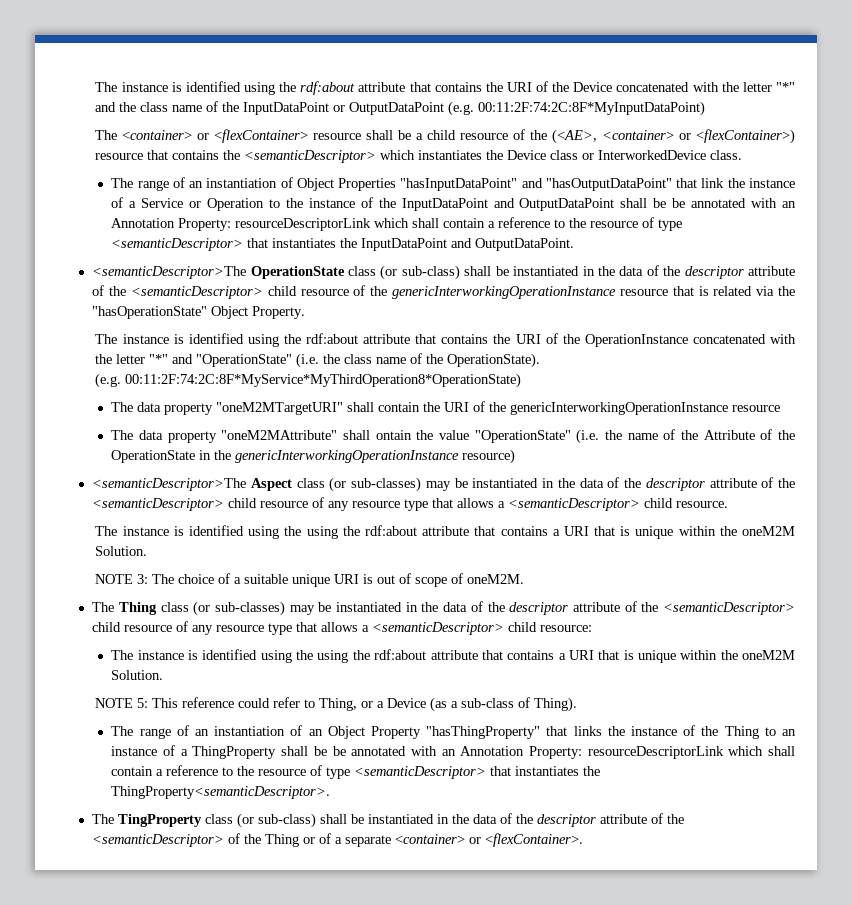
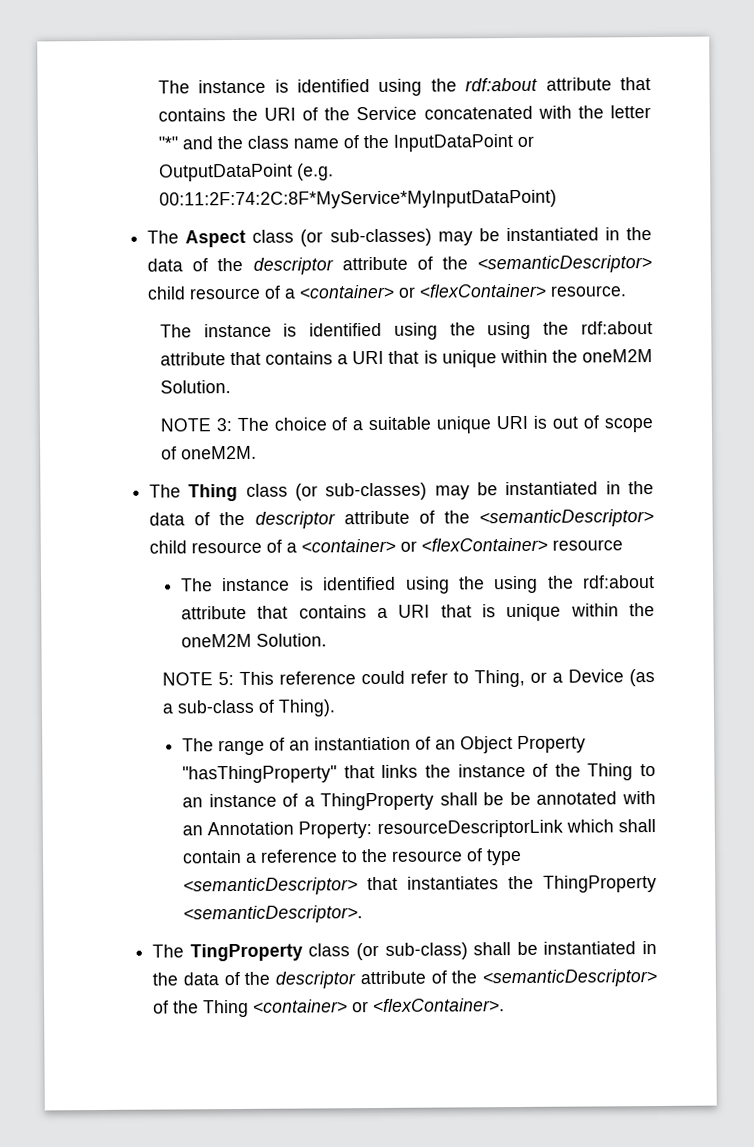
[573,82,613,92] Device -> [356,106,418,121] Service
[478,101,706,116] [95,129,796,144] [95,150,743,163] [111,177,795,191] [111,197,796,211] [111,217,683,231] [111,238,575,251] [92,265,795,280] [92,285,795,299] [92,306,306,319] [95,333,796,347] [95,353,541,368] [95,373,522,388] [111,401,781,415] [111,429,795,444] [111,449,516,464] [92,478,247,491] 00:11:2F:74:2C:8F*MyInputDataPoint) // The <container> or <flexContainer> resource shall be a child resource of the (<AE>, <container> or <flexContainer>) resource that contains the <semanticDescriptor> which instantiates the Device class or InterworkedDevice class. // The range of an instantiation of Object Properties "hasInputDataPoint" and "hasOutputDataPoint" that link the instance of a Service or Operation to the instance of the InputDataPoint and OutputDataPoint shall be be annotated with an Annotation Property: resourceDescriptorLink which shall contain a reference to the resource of type <semanticDescriptor> that instantiates the InputDataPoint and OutputDataPoint. // <semanticDescriptor>The OperationState class (or sub-class) shall be instantiated in the data of the descriptor attribute of the <semanticDescriptor> child resource of the genericInterworkingOperationInstance resource that is related via the "hasOperationState" Object Property. // The instance is identified using the rdf:about attribute that contains the URI of the OperationInstance concatenated with the letter "*" and "OperationState" (i.e. the class name of the OperationState). // (e.g. 00:11:2F:74:2C:8F*MyService*MyThirdOperation8*OperationState) // The data property "oneM2MTargetURI" shall contain the URI of the genericInterworkingOperationInstance resource // The data property "oneM2MAttribute" shall ontain the value "OperationState" (i.e. the name of the Attribute of the OperationState in the genericInterworkingOperationInstance resource) // <semanticDescriptor>The -> [158,189,557,210] [147,230,180,244] 00:11:2F:74:2C:8F*MyService*MyInputDataPoint) // The
[328,498,674,511] any resource type that allows a <semanticDescriptor> child -> [284,283,548,299] a <container> or <flexContainer>
[192,622,593,635] any resource type that allows a <semanticDescriptor> child resource: -> [286,537,624,553] a <container> or <flexContainer> resource
[111,786,331,799] ThingProperty<semanticDescriptor>. -> [543,875,657,893] [182,905,363,924] ThingProperty <semanticDescriptor>.
[303,833,392,847] or of a separate -> (250, 1008) none

